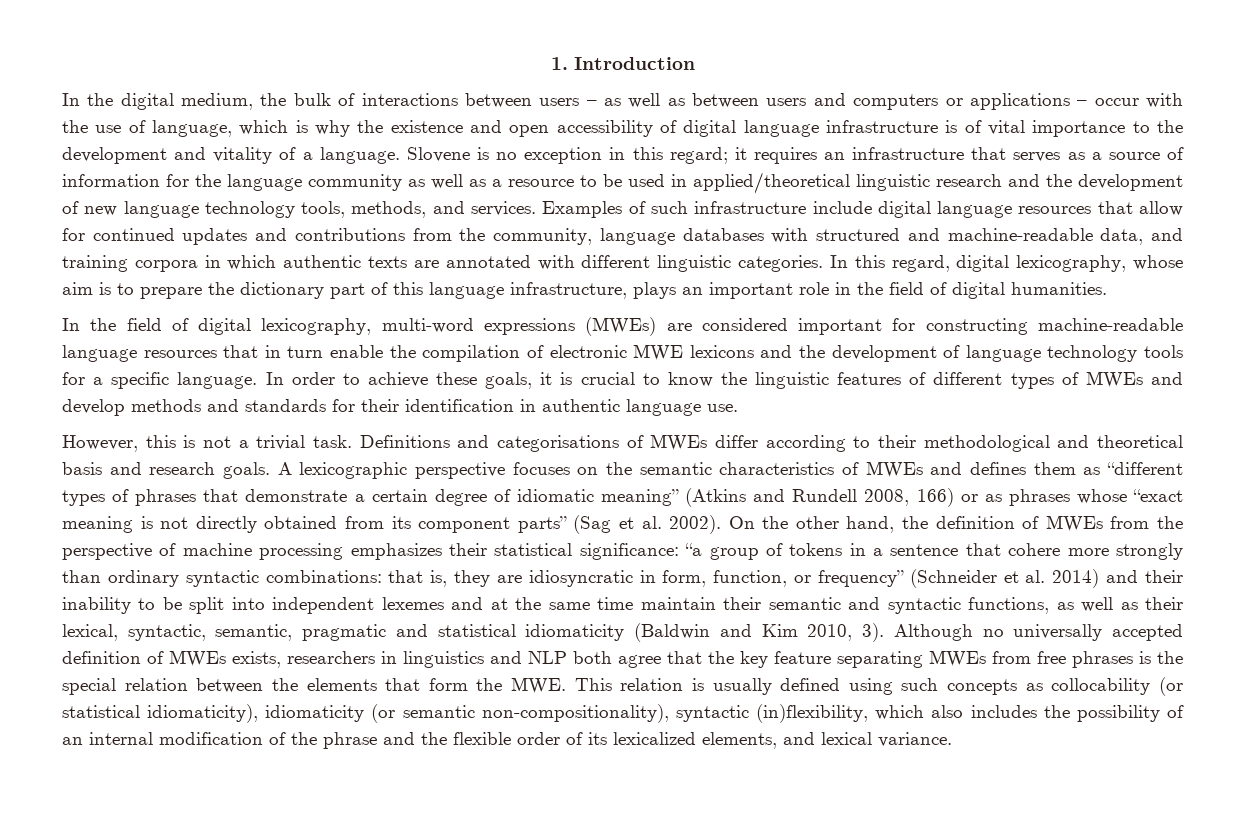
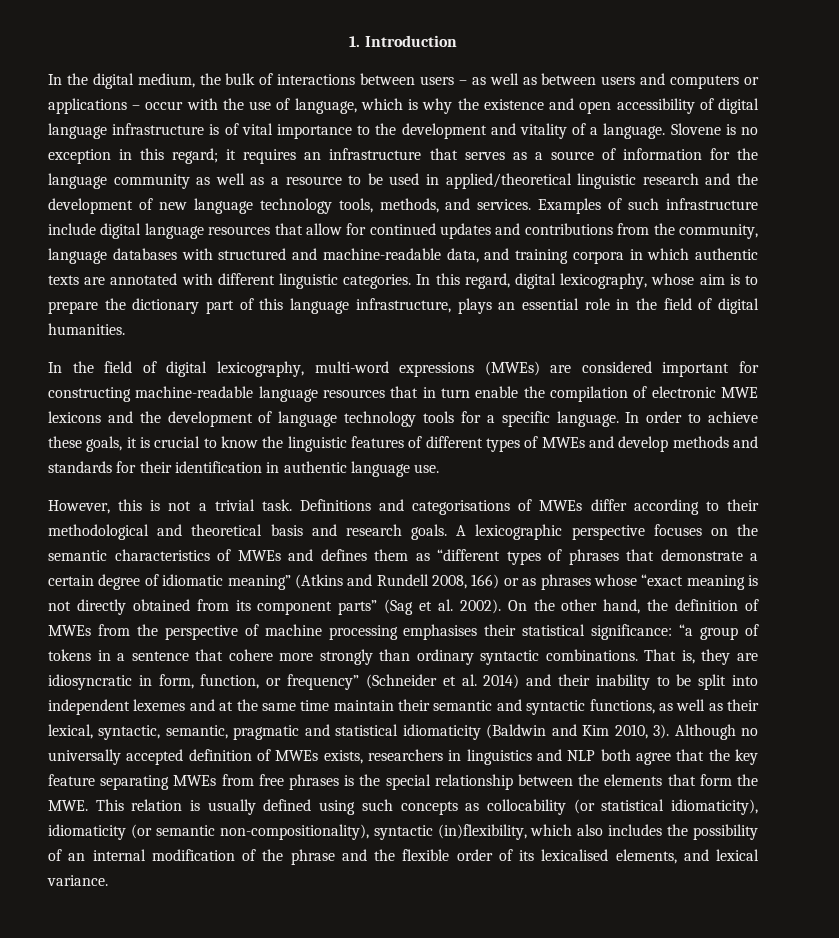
[709,282,793,299] important -> [521,298,579,310] essential
[350,543,442,560] emphasizes -> [403,624,478,640] emphasises
[265,570,424,583] combinations: that -> [545,649,677,661] combinations. That
[124,678,188,691] relation -> [434,774,513,790] relationship
[613,732,696,745] lexicalized -> [541,849,609,861] lexicalised

